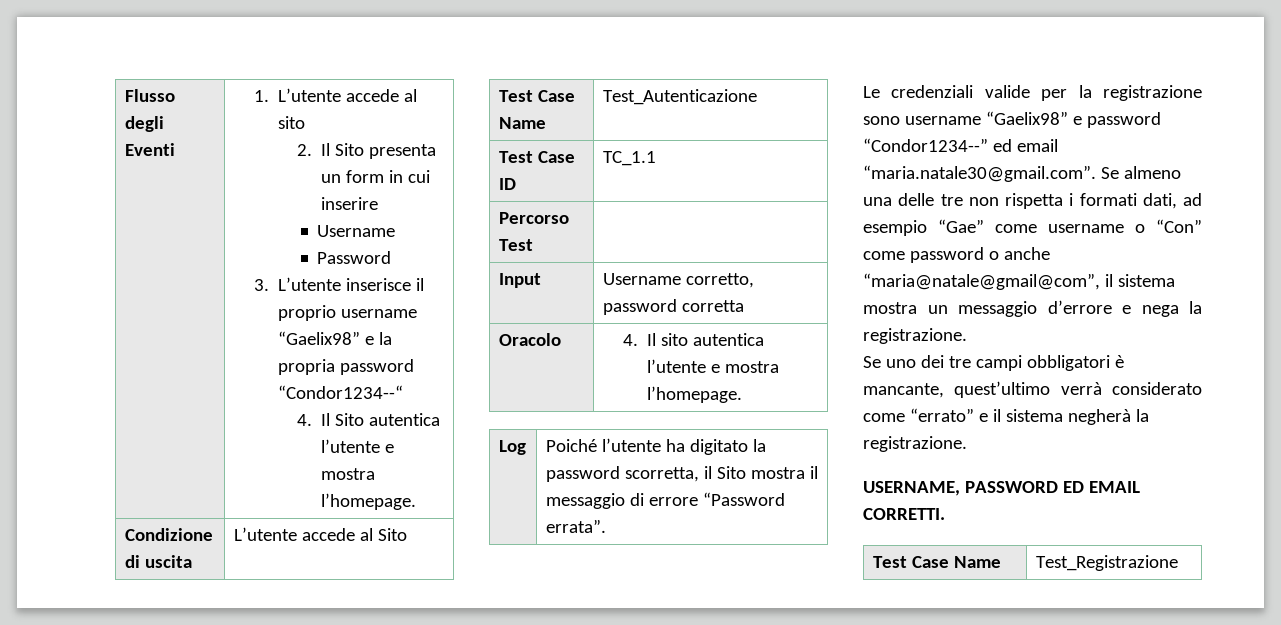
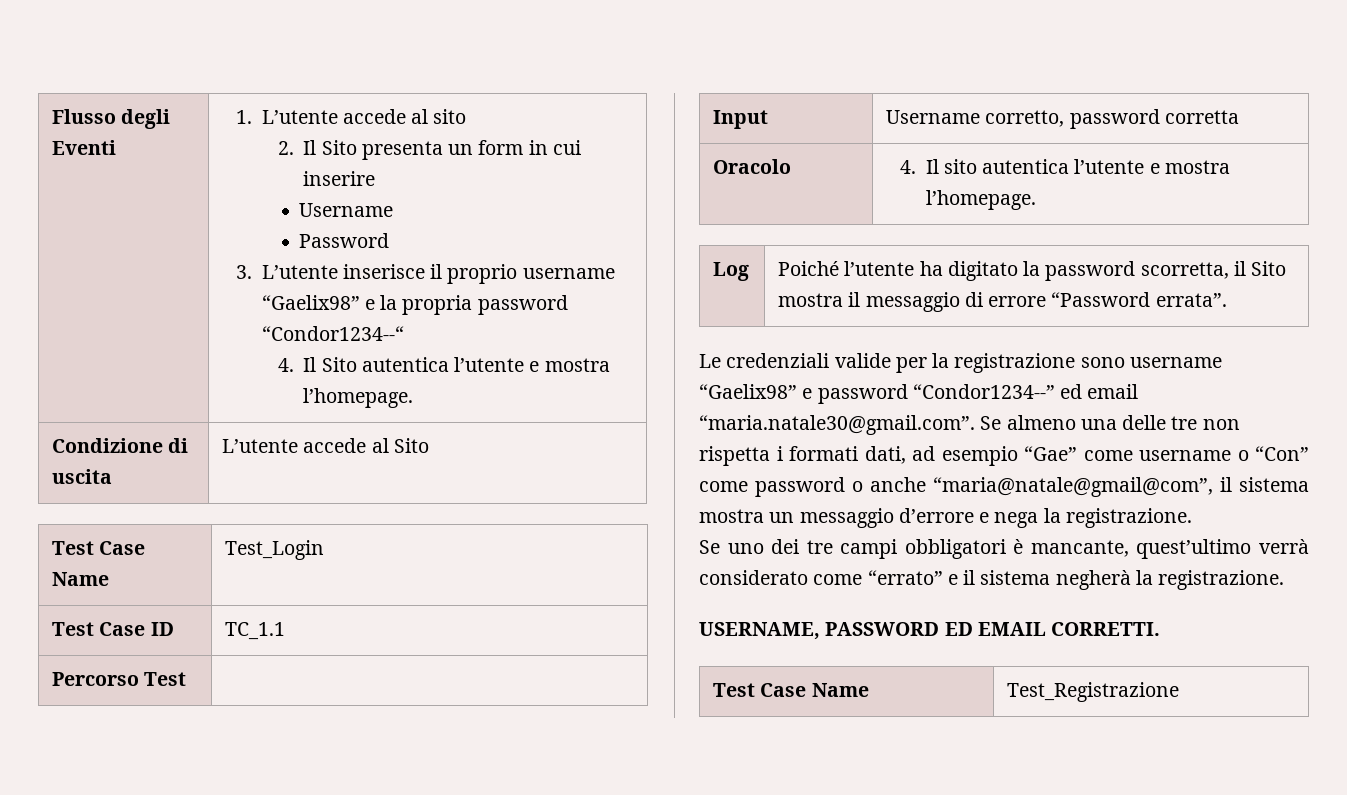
[602,89,757,105] Test_Autenticazione -> [225,540,325,560] Test_Login

